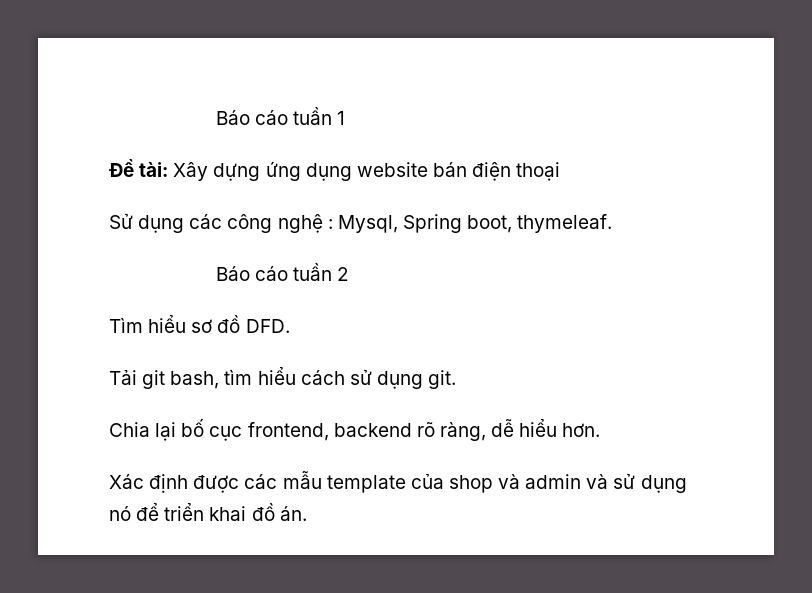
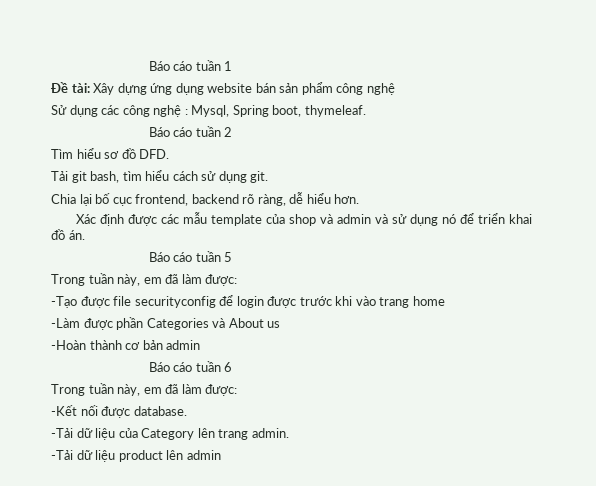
[472,162,561,181] điện thoại -> [279,82,395,95] sản phẩm công nghệ
(307, 513) none -> [148,251,233,262] [51,273,238,286] [51,295,445,308] [51,317,281,330] [51,340,201,350] [148,361,233,372] [51,383,238,396] [51,405,187,418] [51,428,289,440] [51,450,221,462] // Báo cáo tuần 5 // Trong tuần này, em đã làm được: // -Tạo được file securityconfig để login được trước khi vào trang home // -Làm được phần Categories và About us // -Hoàn thành cơ bản admin // Báo cáo tuần 6 // Trong tuần này, em đã làm được: // -Kết nối được database. // -Tải dữ liệu của Category lên trang admin. // -Tải dữ liệu product lên admin

